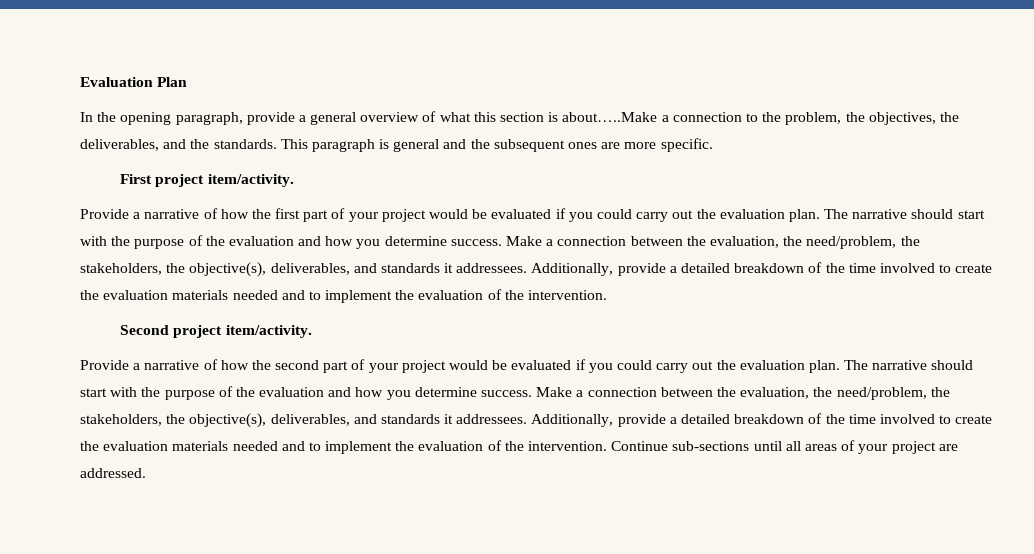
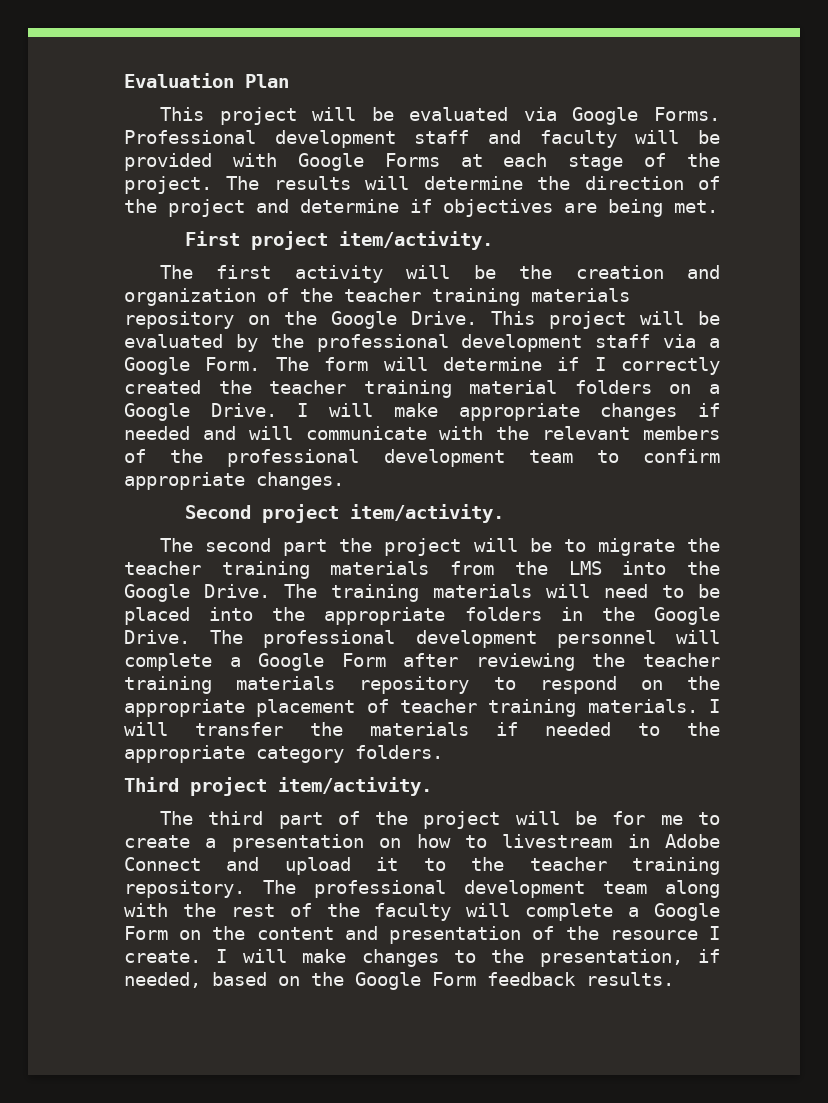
[80,111,959,125] [80,138,713,152] [120,174,294,187] [80,208,985,222] [80,235,920,249] [80,262,993,277] [80,289,608,303] [120,325,312,338] [80,359,974,373] [80,386,950,400] [80,413,993,428] [80,440,958,454] [80,468,146,478] In the opening paragraph, provide a general overview of what this section is about…..Make a connection to the problem, the objectives, the deliverables, and the standards. This paragraph is general and the subsequent ones are more specific. // First project item/activity. // Provide a narrative of how the first part of your project would be evaluated if you could carry out the evaluation plan. The narrative should start with the purpose of the evaluation and how you determine success. Make a connection between the evaluation, the need/problem, the stakeholders, the objective(s), deliverables, and standards it addressees. Additionally, provide a detailed breakdown of the time involved to create the evaluation materials needed and to implement the evaluation of the intervention. // Second project item/activity. // Provide a narrative of how the second part of your project would be evaluated if you could carry out the evaluation plan. The narrative should start with the purpose of the evaluation and how you determine success. Make a connection between the evaluation, the need/problem, the stakeholders, the objective(s), deliverables, and standards it addressees. Additionally, provide a detailed breakdown of the time involved to create the evaluation materials needed and to implement the evaluation of the intervention. Continue sub-sections until all areas of your project are addressed. -> [159,107,720,125] [124,130,720,148] [124,153,720,171] [124,176,721,194] [124,199,718,217] [184,231,493,250] [159,265,720,283] [124,288,630,306] [124,311,720,329] [124,334,720,352] [124,357,720,375] [124,380,720,398] [124,403,720,421] [124,426,720,440] [124,449,720,467] [124,472,344,490] [184,504,504,523] [159,538,720,556] [124,561,720,579] [124,584,720,602] [124,607,721,625] [124,630,720,648] [124,653,720,671] [124,676,720,694] [124,699,720,717] [124,722,720,736] [124,745,443,763] [124,777,432,796] [159,811,720,829] [124,834,720,852] [124,857,721,875] [124,880,720,898] [124,903,721,921] [124,926,720,944] [124,949,720,967] [124,972,674,990] This project will be evaluated via Google Forms. Professional development staff and faculty will be provided with Google Forms at each stage of the project. The results will determine the direction of the project and determine if objectives are being met. // First project item/activity. // The first activity will be the creation and organization of the teacher training materials repository on the Google Drive. This project will be evaluated by the professional development staff via a Google Form. The form will determine if I correctly created the teacher training material folders on a Google Drive. I will make appropriate changes if needed and will communicate with the relevant members of the professional development team to confirm appropriate changes. // Second project item/activity. // The second part the project will be to migrate the teacher training materials from the LMS into the Google Drive. The training materials will need to be placed into the appropriate folders in the Google Drive. The professional development personnel will complete a Google Form after reviewing the teacher training materials repository to respond on the appropriate placement of teacher training materials. I will transfer the materials if needed to the appropriate category folders. // Third project item/activity. // The third part of the project will be for me to create a presentation on how to livestream in Adobe Connect and upload it to the teacher training repository. The professional development team along with the rest of the faculty will complete a Google Form on the content and presentation of the resource I create. I will make changes to the presentation, if needed, based on the Google Form feedback results.

